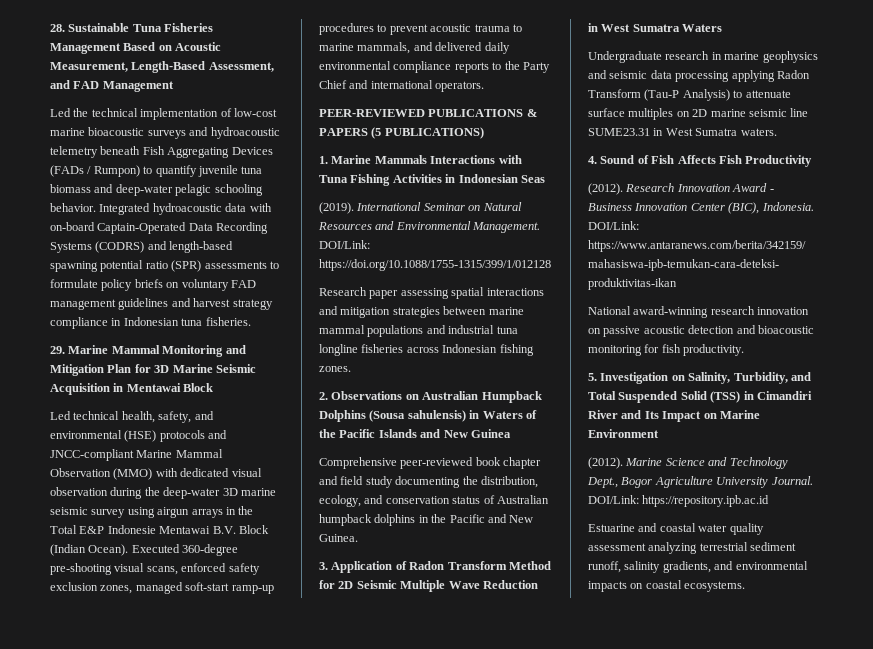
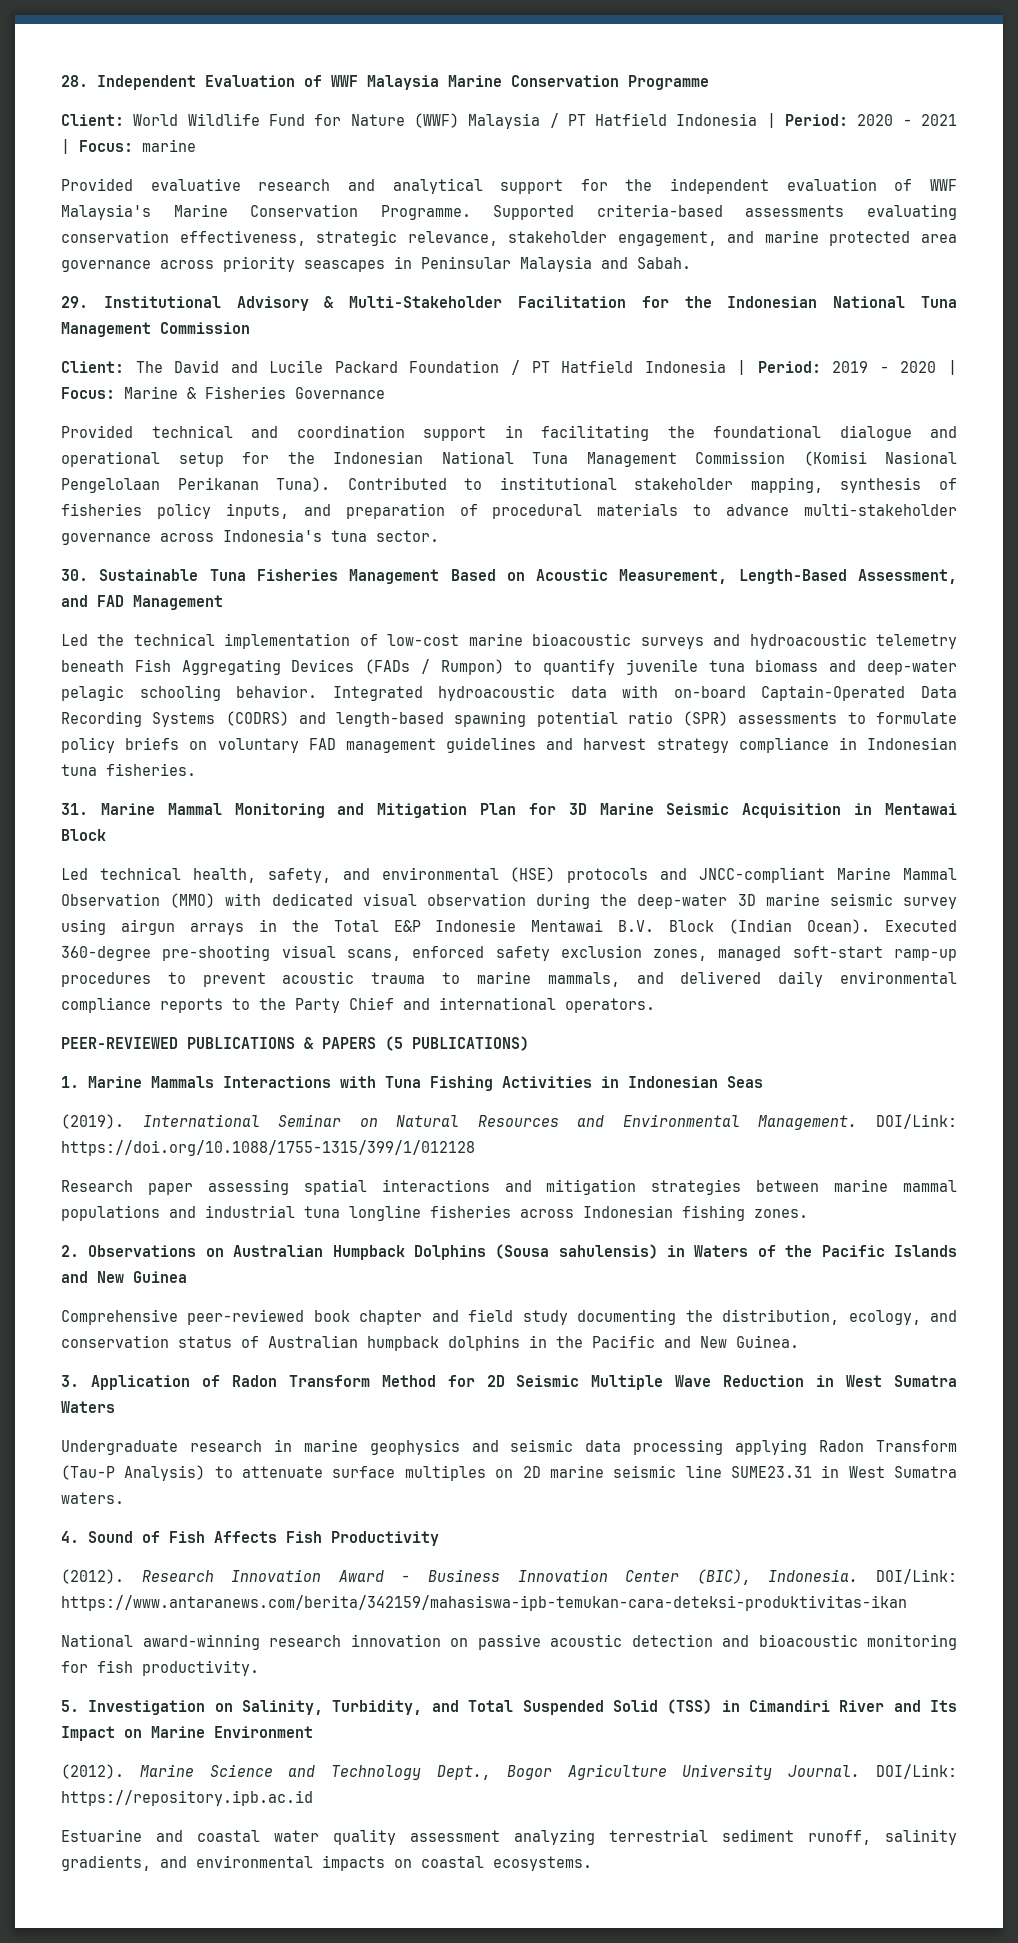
(65, 28) none -> [97,75,709,90] [61,113,957,129] [61,139,196,154] [61,178,957,194] [61,204,957,220] [61,230,957,246] [61,256,691,272] [61,296,957,311] [61,322,250,337] [61,360,957,375] [61,386,385,399] [61,425,957,441] [61,451,957,467] [61,477,957,493] [61,503,957,519] [61,529,439,545] [61,569,88,581] Independent Evaluation of WWF Malaysia Marine Conservation Programme // Client: World Wildlife Fund for Nature (WWF) Malaysia / PT Hatfield Indonesia | Period: 2020 - 2021 | Focus: marine // Provided evaluative research and analytical support for the independent evaluation of WWF Malaysia's Marine Conservation Programme. Supported criteria-based assessments evaluating conservation effectiveness, strategic relevance, stakeholder engagement, and marine protected area governance across priority seascapes in Peninsular Malaysia and Sabah. // 29. Institutional Advisory & Multi-Stakeholder Facilitation for the Indonesian National Tuna Management Commission // Client: The David and Lucile Packard Foundation / PT Hatfield Indonesia | Period: 2019 - 2020 | Focus: Marine & Fisheries Governance // Provided technical and coordination support in facilitating the foundational dialogue and operational setup for the Indonesian National Tuna Management Commission (Komisi Nasional Pengelolaan Perikanan Tuna). Contributed to institutional stakeholder mapping, synthesis of fisheries policy inputs, and preparation of procedural materials to advance multi-stakeholder governance across Indonesia's tuna sector. // 30.
[50,346,65,354] 29. -> [61,803,88,815] 31.

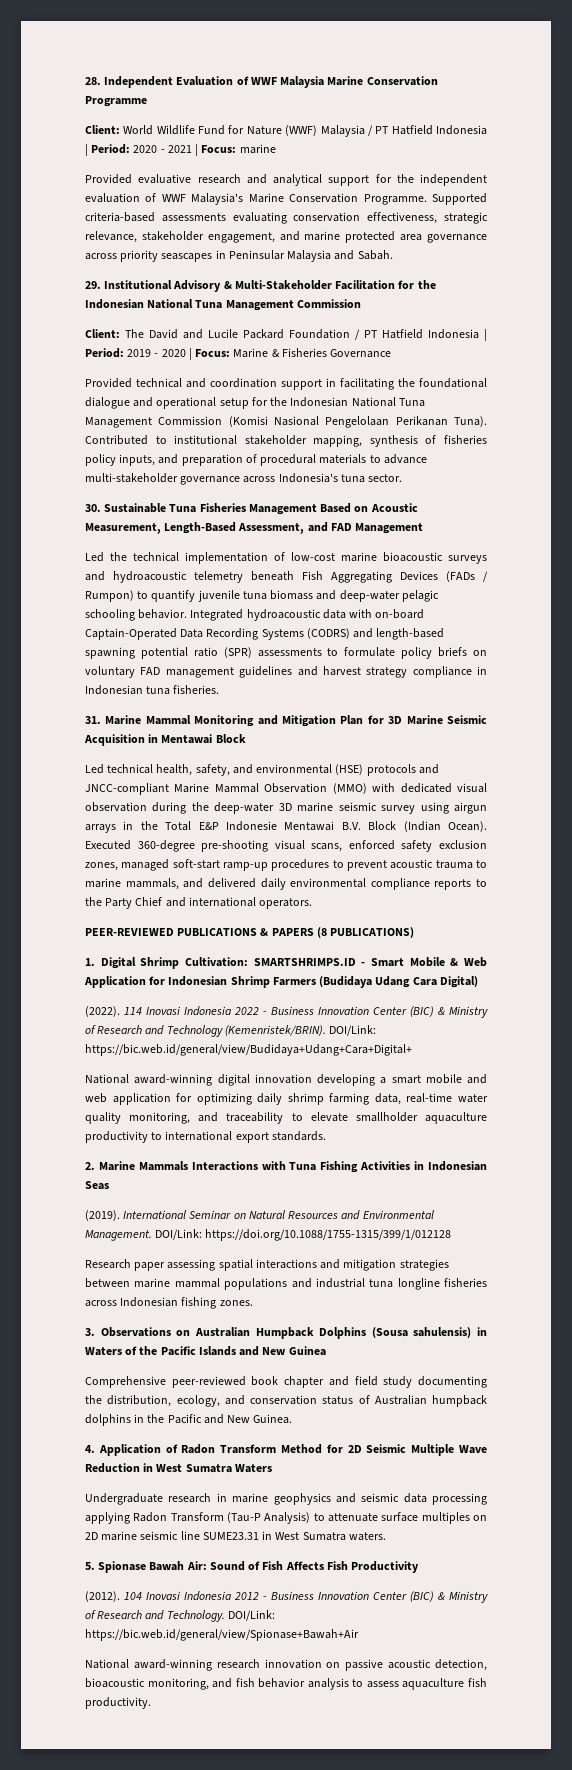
[385,1036,403,1051] (5 -> [316,927,327,938] (8
(79, 1082) none -> [100,957,488,969] [84,976,478,988] [85,1006,488,1018] [85,1025,377,1037] [85,1044,412,1056] [85,1074,487,1086] [85,1093,488,1105] [85,1112,487,1124] [85,1131,326,1143] [85,1162,95,1170] Digital Shrimp Cultivation: SMARTSHRIMPS.ID - Smart Mobile & Web Application for Indonesian Shrimp Farmers (Budidaya Udang Cara Digital) // (2022). 114 Inovasi Indonesia 2022 - Business Innovation Center (BIC) & Ministry of Research and Technology (Kemenristek/BRIN). DOI/Link: https://bic.web.id/general/view/Budidaya+Udang+Cara+Digital+ // National award-winning digital innovation developing a smart mobile and web application for optimizing daily shrimp farming data, real-time water quality monitoring, and traceability to elevate smallholder aquaculture productivity to international export standards. // 2.
[61,1245,79,1257] 2. -> [85,1328,95,1336] 3.
[61,1375,79,1387] 3. -> [85,1445,95,1453] 4.
[61,1531,79,1543] 4. -> [85,1561,207,1573] 5. Spionase Bawah Air:
[141,1569,958,1585] [61,1595,907,1611] Research Innovation Award - Business Innovation Center (BIC), Indonesia. DOI/Link: https://www.antaranews.com/berita/342159/mahasiswa-ipb-temukan-cara-deteksi-produktivitas-ikan -> [124,1591,488,1603] [85,1610,275,1622] [85,1629,359,1641] 104 Inovasi Indonesia 2012 - Business Innovation Center (BIC) & Ministry of Research and Technology. DOI/Link: https://bic.web.id/general/view/Spionase+Bawah+Air
[631,1634,957,1650] [61,1660,259,1676] [61,1699,958,1715] [61,1726,313,1741] [61,1764,957,1780] [61,1790,313,1806] [61,1829,957,1845] [61,1855,592,1871] detection and bioacoustic monitoring for fish productivity. // 5. Investigation on Salinity, Turbidity, and Total Suspended Solid (TSS) in Cimandiri River and Its Impact on Marine Environment // (2012). Marine Science and Technology Dept., Bogor Agriculture University Journal. DOI/Link: https://repository.ipb.ac.id // Estuarine and coastal water quality assessment analyzing terrestrial sediment runoff, salinity gradients, and environmental impacts on coastal ecosystems. -> [434,1659,487,1671] [85,1678,487,1690] [85,1697,151,1709] detection, bioacoustic monitoring, and fish behavior analysis to assess aquaculture fish productivity.

